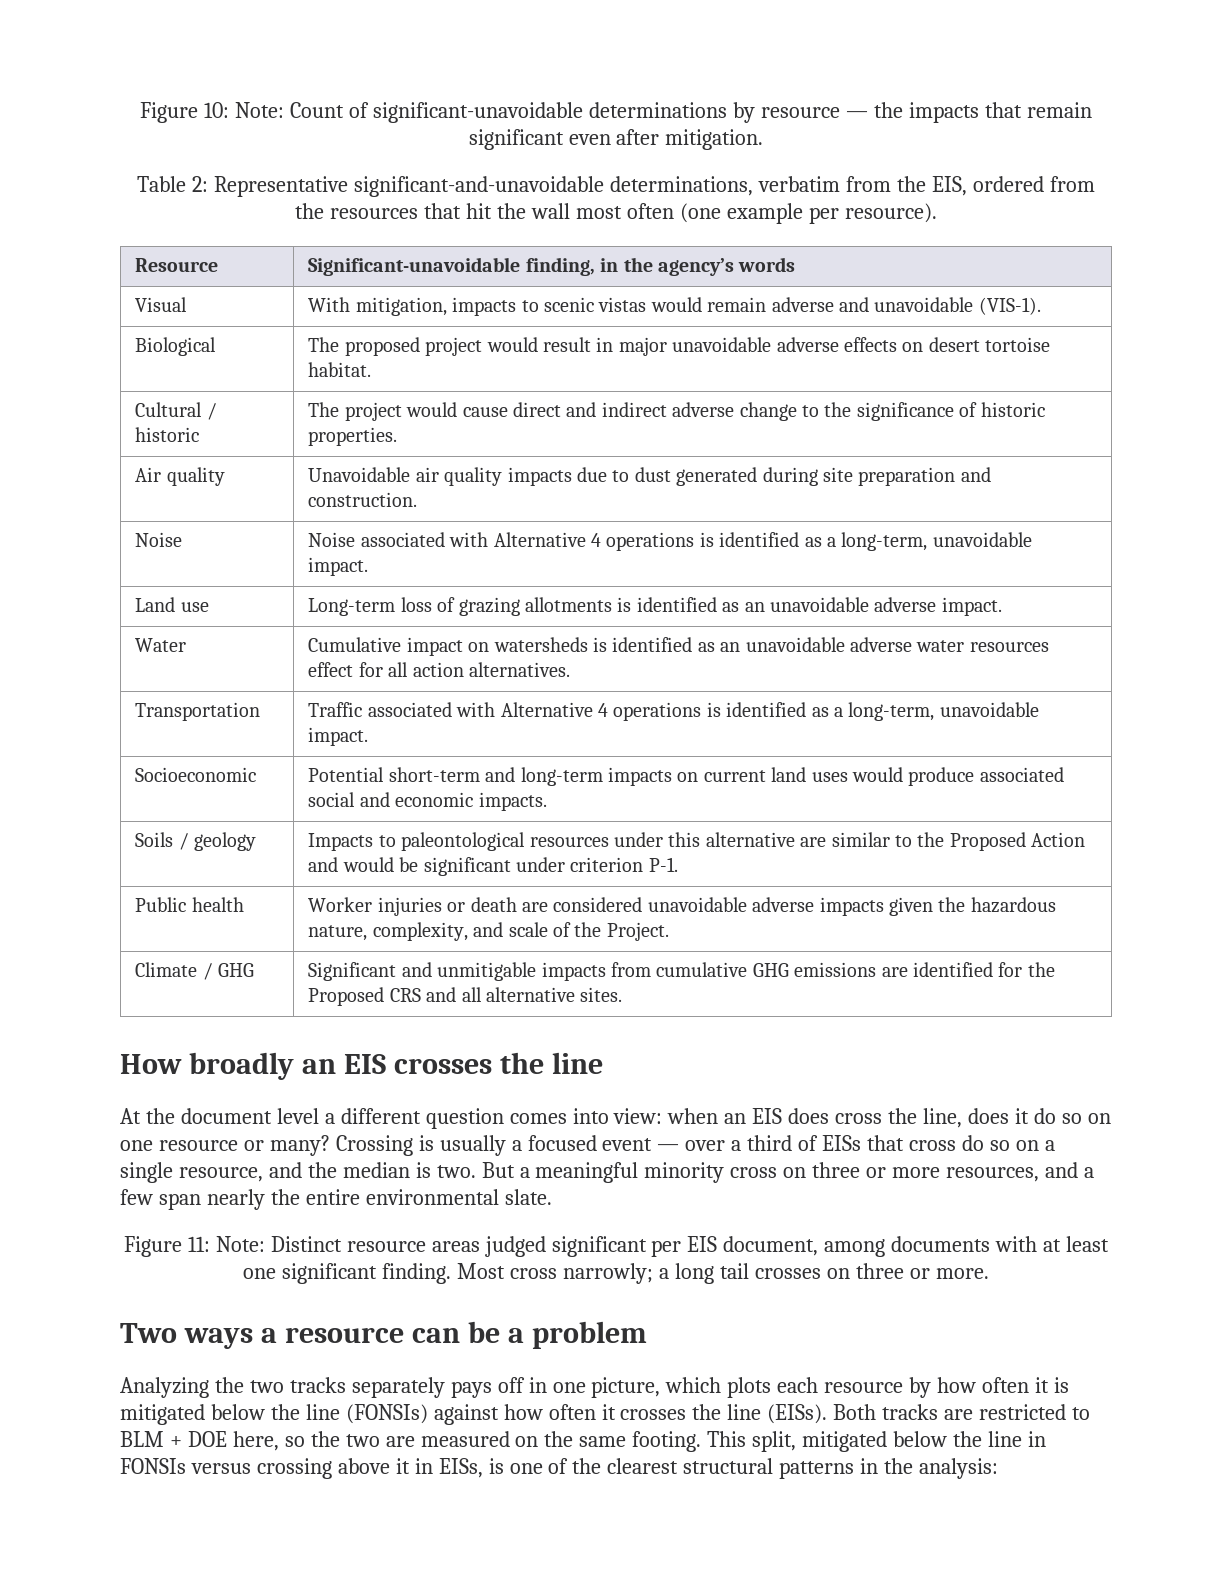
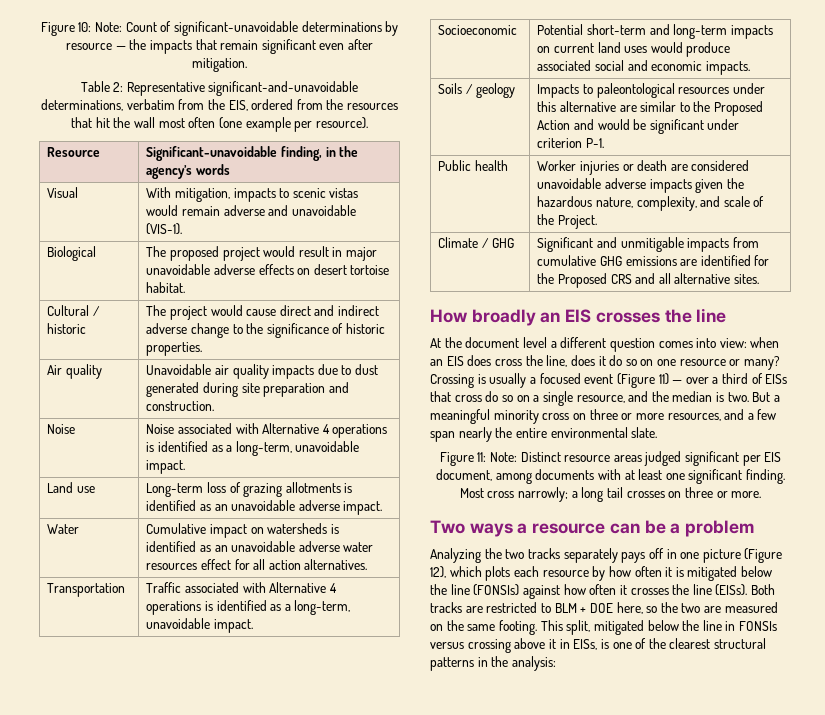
(653, 1144) none -> [616,373,669,388] (Figure 11)
[591,1377,661,1398] picture, -> [702,548,783,563] [430,566,446,578] picture (Figure 12),

